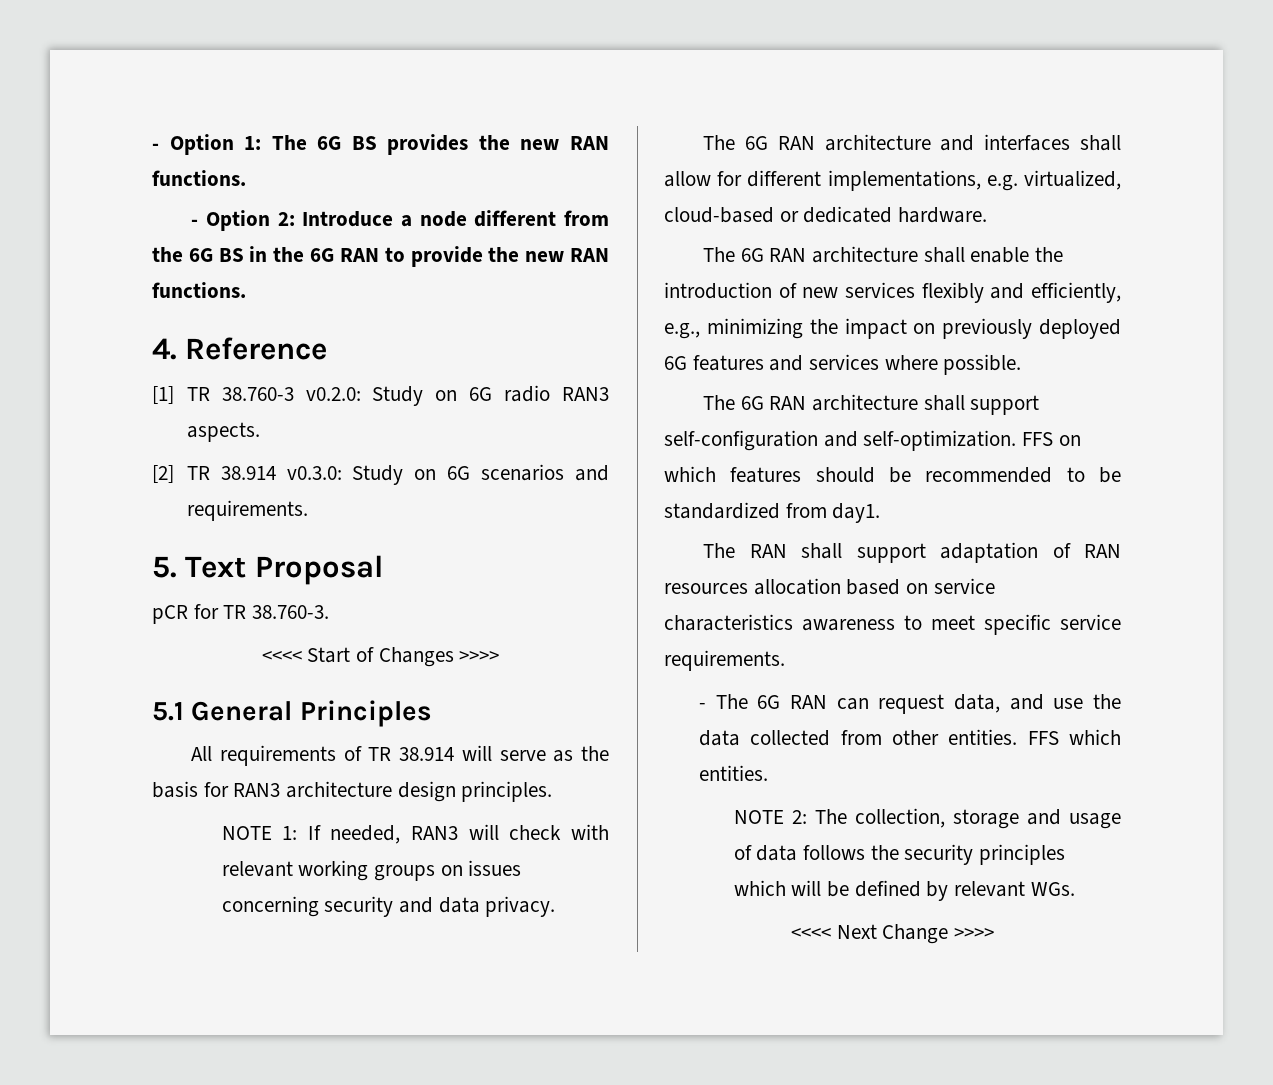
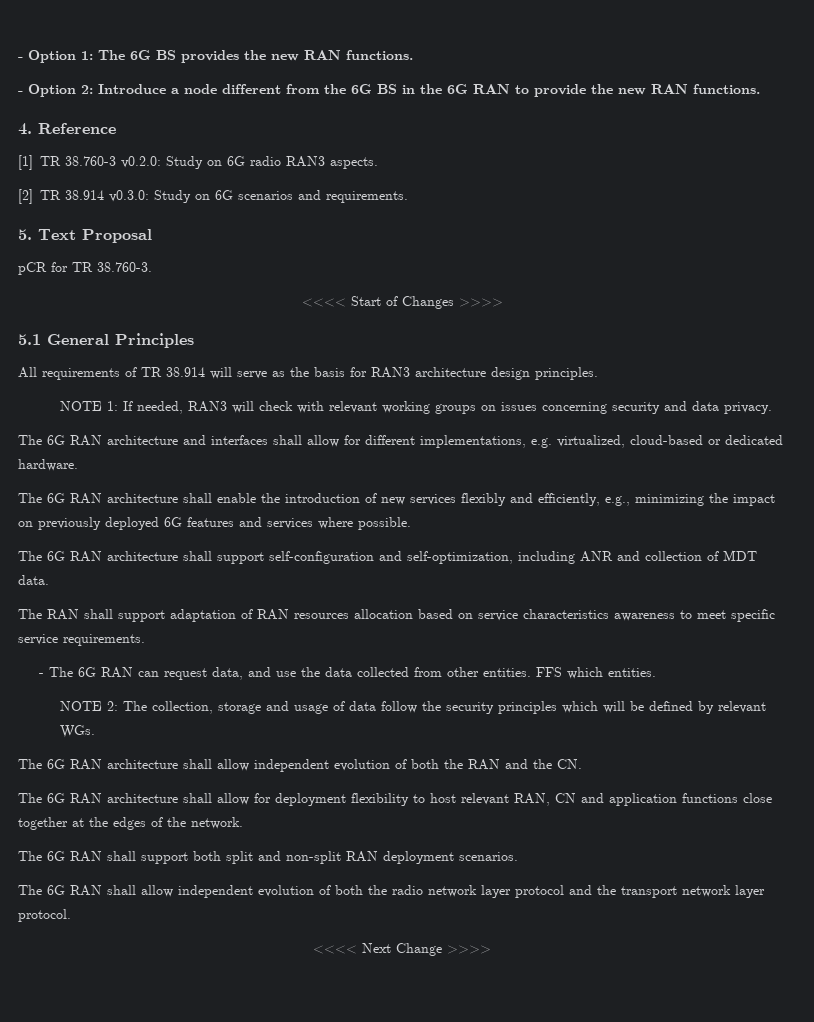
[863,430,1081,451] [664,466,1121,483] [664,502,881,523] self-optimization. FFS on which features should be recommended to be standardized from day1. -> [407,550,757,564] [18,575,49,585] self-optimization, including ANR and collection of MDT data.
[802,845,865,860] follows -> [380,701,417,713] follow
(1075, 889) none -> [18,759,582,772] [18,793,772,806] [18,817,243,830] [18,851,518,864] [18,885,765,898] [18,909,71,922] // The 6G RAN architecture shall allow independent evolution of both the RAN and the CN. // The 6G RAN architecture shall allow for deployment flexibility to host relevant RAN, CN and application functions close together at the edges of the network. // The 6G RAN shall support both split and non-split RAN deployment scenarios. // The 6G RAN shall allow independent evolution of both the radio network layer protocol and the transport network layer protocol.

